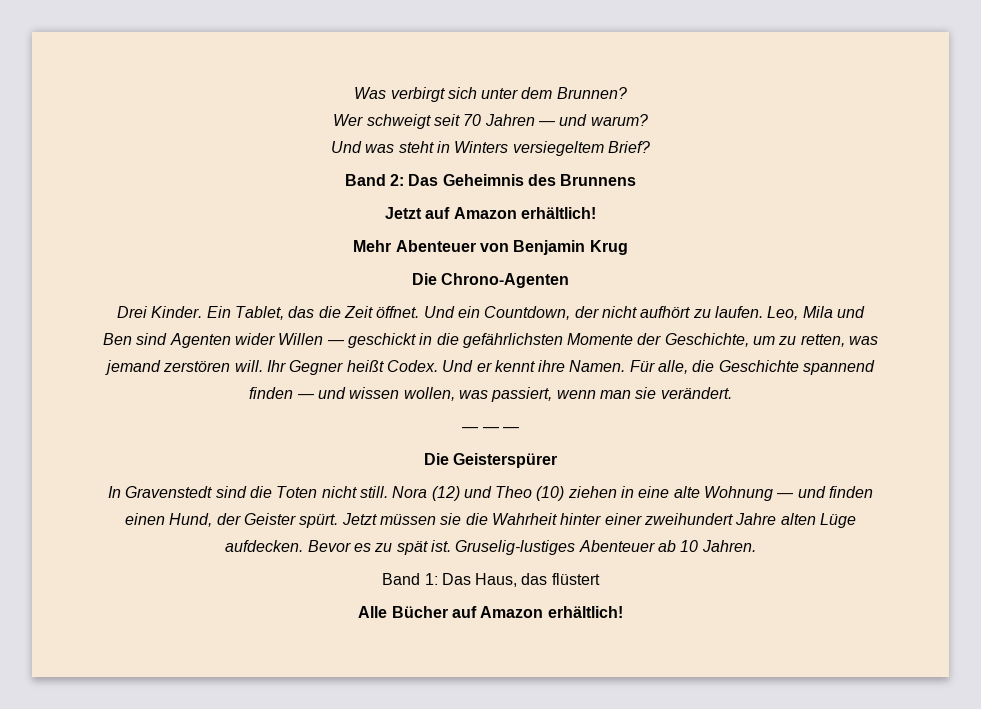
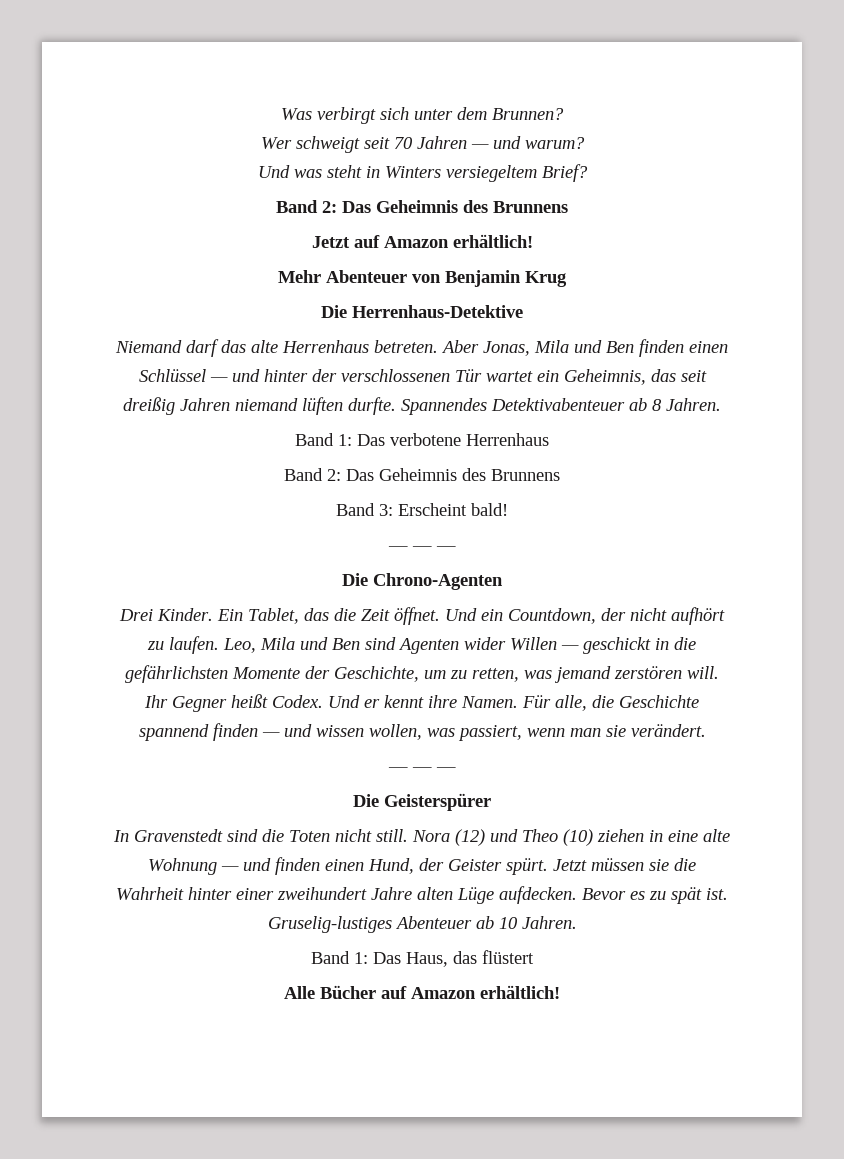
(628, 247) none -> [321,305,523,318] [115,339,728,357] [138,369,707,385] [123,397,721,415] [295,433,549,446] [284,468,560,481] [336,503,508,516] [387,546,456,551] // Die Herrenhaus-Detektive // Niemand darf das alte Herrenhaus betreten. Aber Jonas, Mila und Ben finden einen Schlüssel — und hinter der verschlossenen Tür wartet ein Geheimnis, das seit dreißig Jahren niemand lüften durfte. Spannendes Detektivabenteuer ab 8 Jahren. // Band 1: Das verbotene Herrenhaus // Band 2: Das Geheimnis des Brunnens // Band 3: Erscheint bald! // — — —

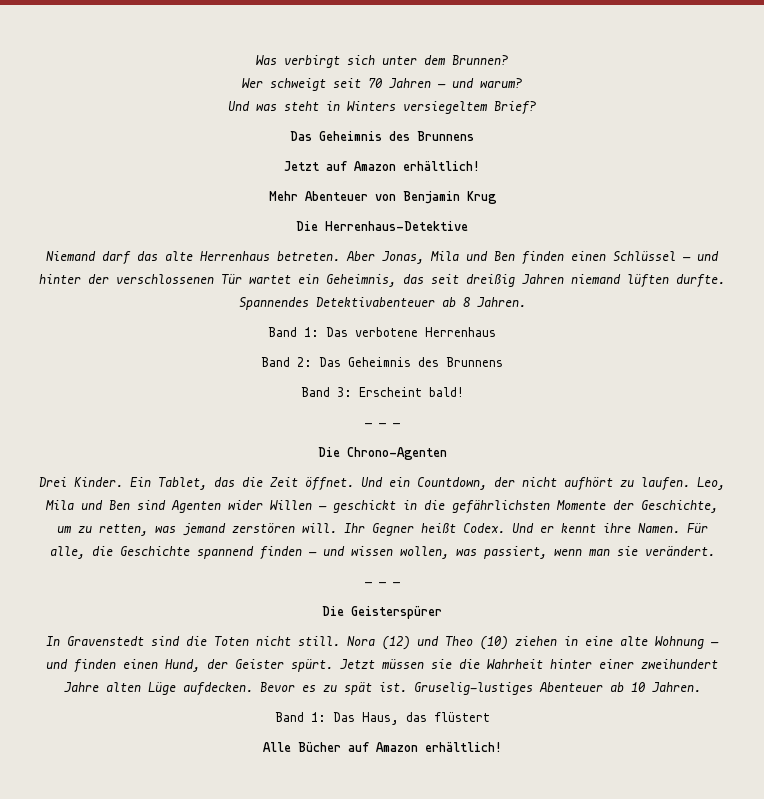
[276,200,337,213] Band 2: -> (536, 108) none

